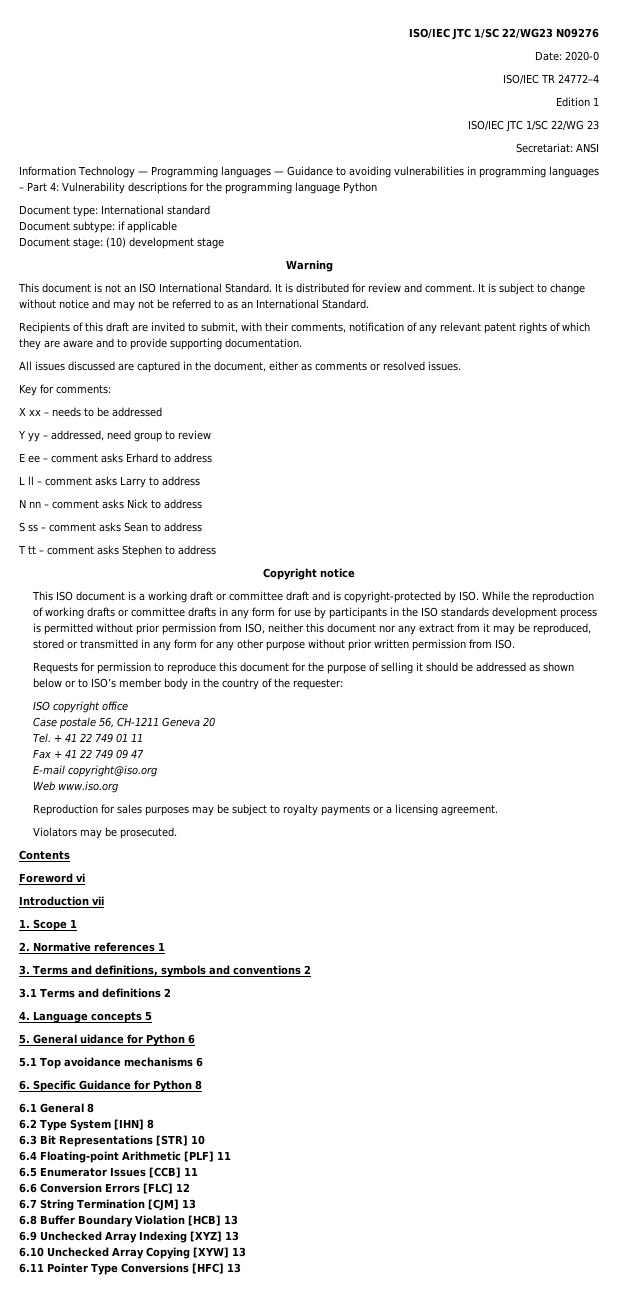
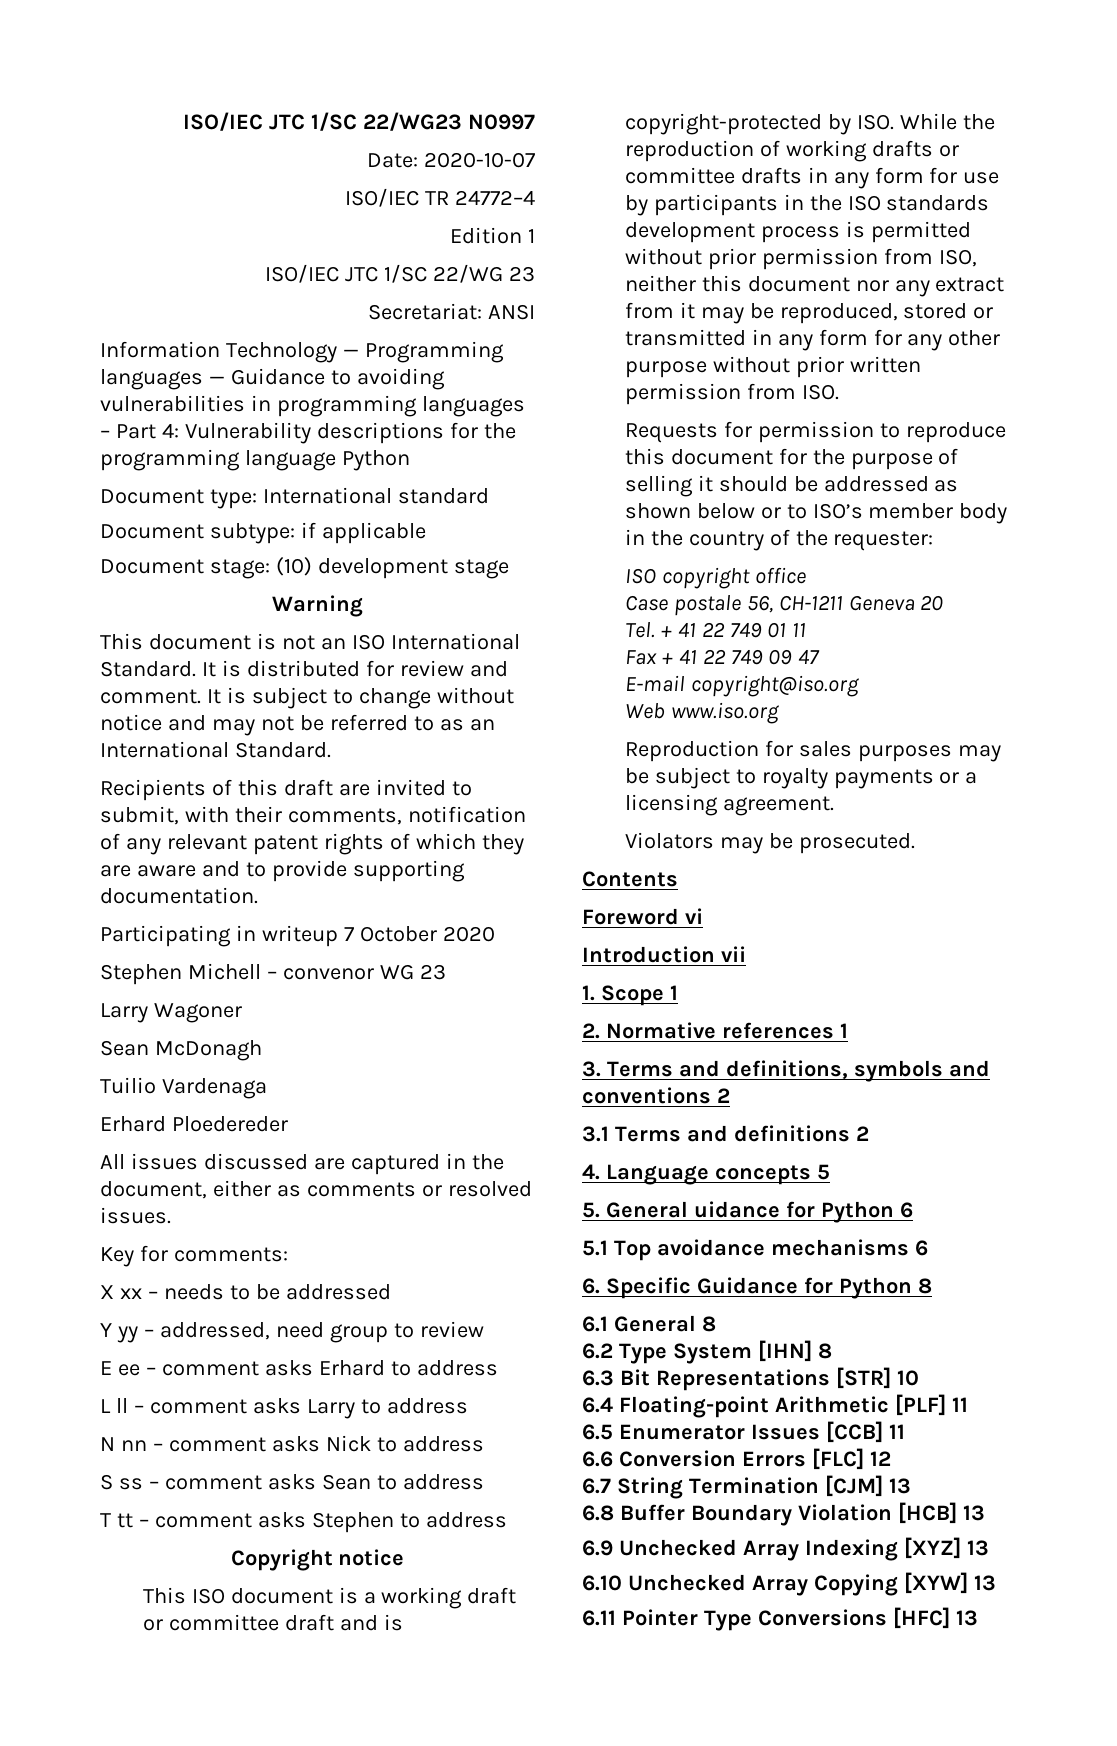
[556,28,599,38] N09276 -> [468,114,535,130] N0997
[565,51,599,61] 2020-0 -> [424,152,535,168] 2020-10-07
(302, 343) none -> [100,925,495,947] [100,963,446,985] [100,1003,242,1023] [100,1040,262,1061] [100,1077,267,1099] [100,1116,288,1132] // Participating in writeup 7 October 2020 // Stephen Michell – convenor WG 23 // Larry Wagoner // Sean McDonagh // Tuilio Vardenaga // Erhard Ploedereder

